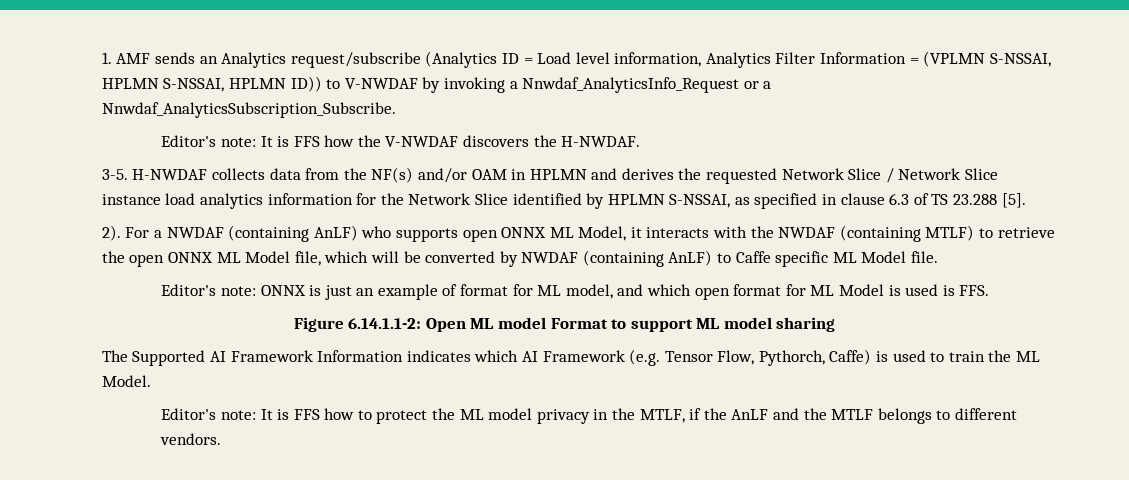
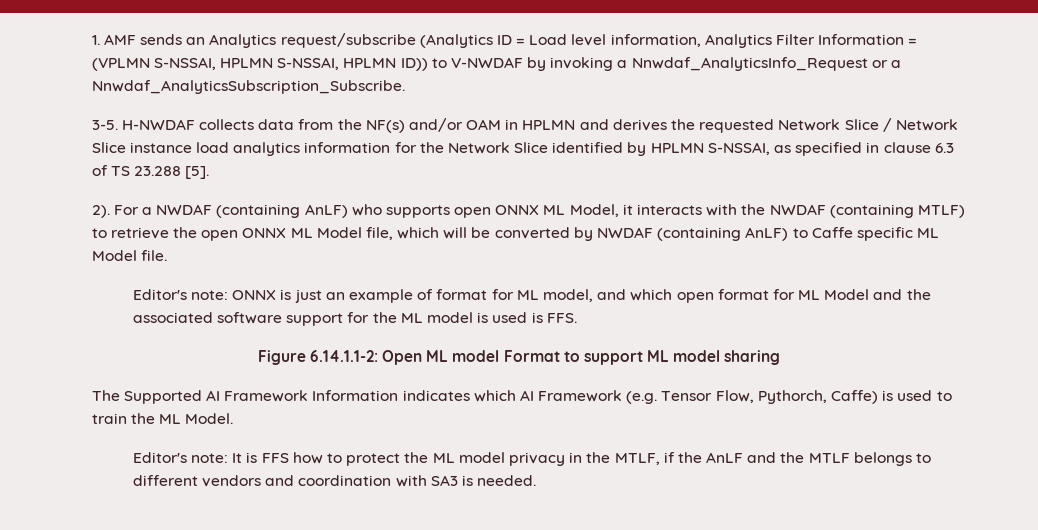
[161,135,641,147] // Editor's note: It is FFS how the V-NWDAF discovers the H-NWDAF. -> (405, 87) none
(884, 290) none -> [873,289,931,300] [132,312,474,326] and the associated software support for the ML model
[160,433,222,445] vendors. -> [202,475,537,487] vendors and coordination with SA3 is needed.

